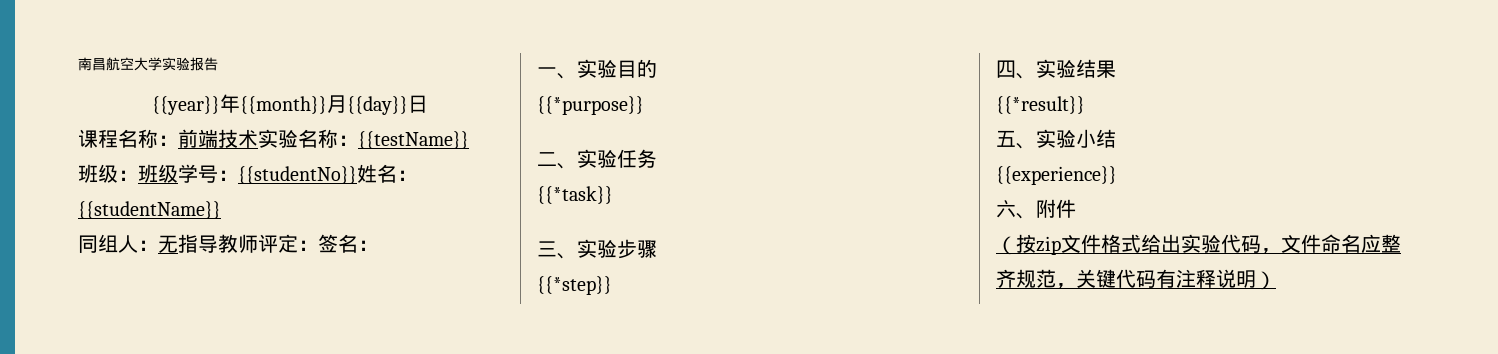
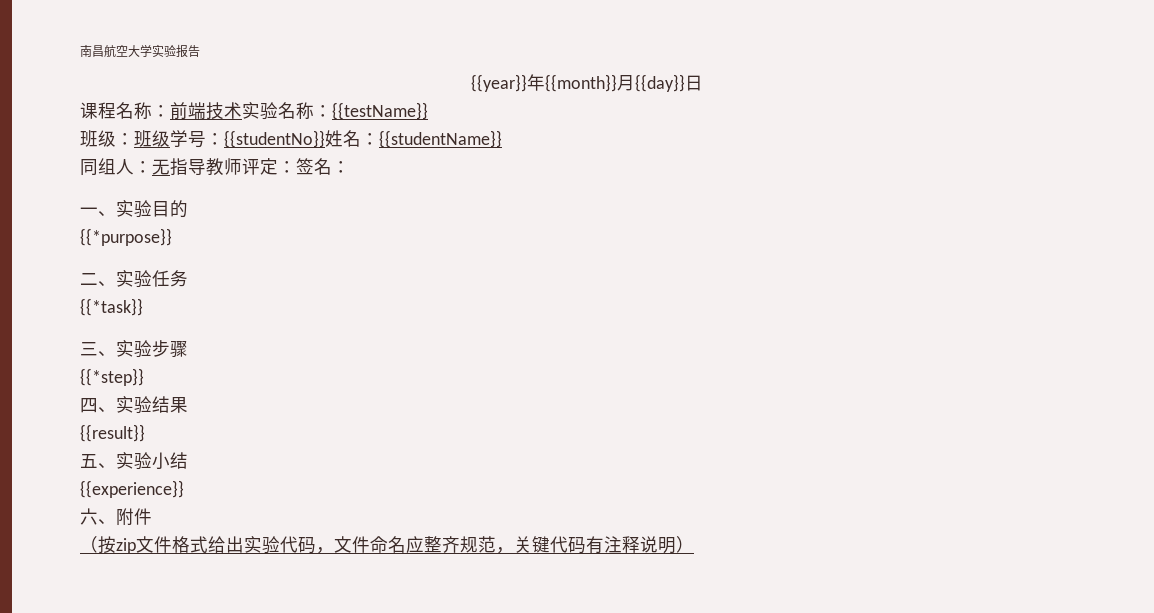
[996,96,1085,114] {{*result}} -> [80,424,145,442] {{result}}

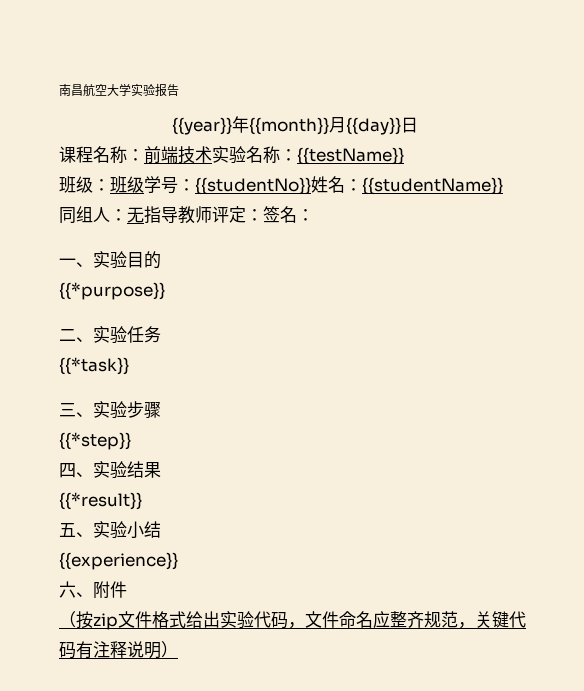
[80,424,145,442] {{result}} -> [59,492,142,510] {{*result}}

